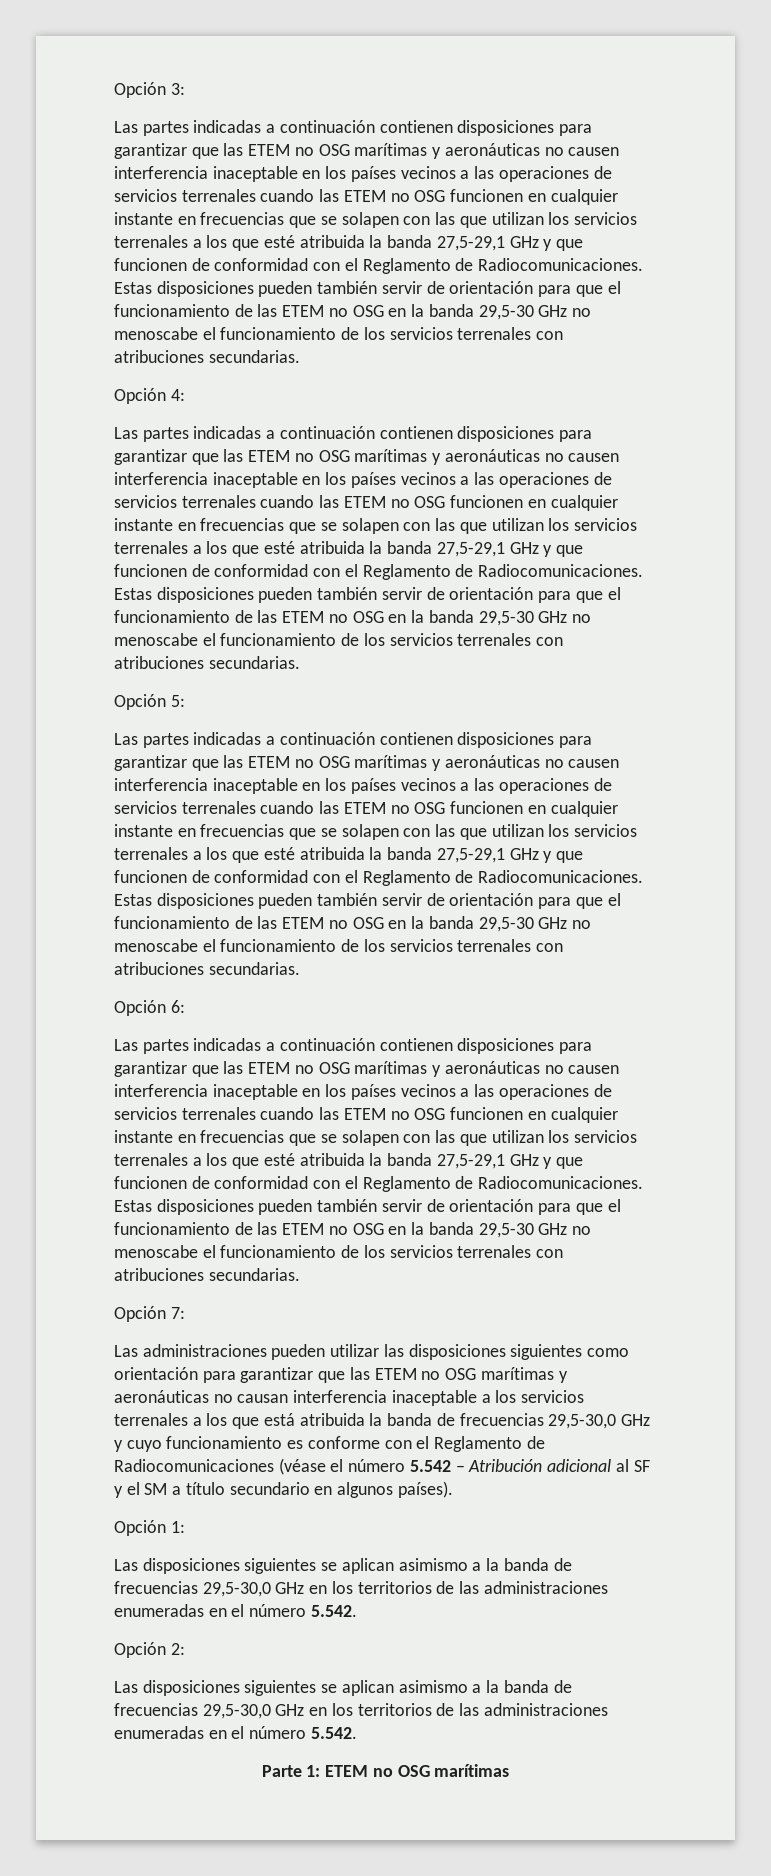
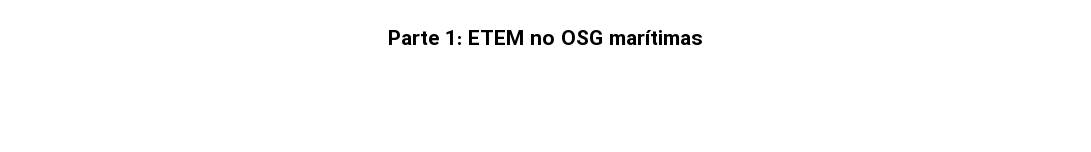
[114,82,185,98] [114,120,593,136] [114,143,620,159] [114,166,612,182] [114,189,618,205] [114,212,637,228] [114,235,583,251] [114,258,644,274] [114,281,621,297] [114,304,591,320] [114,327,564,340] [114,350,300,363] [114,388,185,404] [114,426,593,442] [114,449,620,465] [114,472,612,488] [114,495,618,511] [114,518,637,534] [114,541,583,557] [114,564,644,580] [114,587,621,603] [114,610,591,626] [114,633,564,646] [114,656,300,669] [114,694,185,710] [114,732,593,748] [114,755,620,771] [114,778,612,794] [114,801,618,817] [114,824,637,840] [114,847,583,863] [114,870,644,886] [114,893,621,909] [114,916,591,932] [114,939,564,952] [114,962,300,975] [114,1000,185,1016] [114,1038,593,1054] [114,1061,620,1077] [114,1084,612,1100] [114,1107,618,1123] [114,1130,637,1146] [114,1153,583,1169] [114,1176,644,1192] [114,1199,621,1215] [114,1222,591,1238] [114,1245,564,1258] [114,1268,300,1281] [114,1306,185,1322] [114,1344,630,1360] [114,1367,568,1383] [114,1390,585,1406] [114,1413,650,1429] [114,1436,545,1452] [114,1458,650,1475] [114,1481,453,1498] [114,1520,185,1536] [114,1558,572,1574] [114,1581,608,1597] [114,1604,357,1617] [114,1642,185,1658] [114,1680,572,1696] [114,1703,608,1719] [114,1726,357,1739] Opción 3: // Las partes indicadas a continuación contienen disposiciones para garantizar que las ETEM no OSG marítimas y aeronáuticas no causen interferencia inaceptable en los países vecinos a las operaciones de servicios terrenales cuando las ETEM no OSG funcionen en cualquier instante en frecuencias que se solapen con las que utilizan los servicios terrenales a los que esté atribuida la banda 27,5-29,1 GHz y que funcionen de conformidad con el Reglamento de Radiocomunicaciones. Estas disposiciones pueden también servir de orientación para que el funcionamiento de las ETEM no OSG en la banda 29,5-30 GHz no menoscabe el funcionamiento de los servicios terrenales con atribuciones secundarias. // Opción 4: // Las partes indicadas a continuación contienen disposiciones para garantizar que las ETEM no OSG marítimas y aeronáuticas no causen interferencia inaceptable en los países vecinos a las operaciones de servicios terrenales cuando las ETEM no OSG funcionen en cualquier instante en frecuencias que se solapen con las que utilizan los servicios terrenales a los que esté atribuida la banda 27,5-29,1 GHz y que funcionen de conformidad con el Reglamento de Radiocomunicaciones. Estas disposiciones pueden también servir de orientación para que el funcionamiento de las ETEM no OSG en la banda 29,5-30 GHz no menoscabe el funcionamiento de los servicios terrenales con atribuciones secundarias. // Opción 5: // Las partes indicadas a continuación contienen disposiciones para garantizar que las ETEM no OSG marítimas y aeronáuticas no causen interferencia inaceptable en los países vecinos a las operaciones de servicios terrenales cuando las ETEM no OSG funcionen en cualquier instante en frecuencias que se solapen con las que utilizan los servicios terrenales a los que esté atribuida la banda 27,5-29,1 GHz y que funcionen de conformidad con el Reglamento de Radiocomunicaciones. Estas disposiciones pueden también servir de orientación para que el funcionamiento de las ETEM no OSG en la banda 29,5-30 GHz no menoscabe el funcionamiento de los servicios terrenales con atribuciones secundarias. // Opción 6: // Las partes indicadas a continuación contienen disposiciones para garantizar que las ETEM no OSG marítimas y aeronáuticas no causen interferencia inaceptable en los países vecinos a las operaciones de servicios terrenales cuando las ETEM no OSG funcionen en cualquier instante en frecuencias que se solapen con las que utilizan los servicios terrenales a los que esté atribuida la banda 27,5-29,1 GHz y que funcionen de conformidad con el Reglamento de Radiocomunicaciones. Estas disposiciones pueden también servir de orientación para que el funcionamiento de las ETEM no OSG en la banda 29,5-30 GHz no menoscabe el funcionamiento de los servicios terrenales con atribuciones secundarias. // Opción 7: // Las administraciones pueden utilizar las disposiciones siguientes como orientación para garantizar que las ETEM no OSG marítimas y aeronáuticas no causan interferencia inaceptable a los servicios terrenales a los que está atribuida la banda de frecuencias 29,5-30,0 GHz y cuyo funcionamiento es conforme con el Reglamento de Radiocomunicaciones (véase el número 5.542 – Atribución adicional al SF y el SM a título secundario en algunos países). // Opción 1: // Las disposiciones siguientes se aplican asimismo a la banda de frecuencias 29,5-30,0 GHz en los territorios de las administraciones enumeradas en el número 5.542. // Opción 2: // Las disposiciones siguientes se aplican asimismo a la banda de frecuencias 29,5-30,0 GHz en los territorios de las administraciones enumeradas en el número 5.542. // -> (388, 37) none

